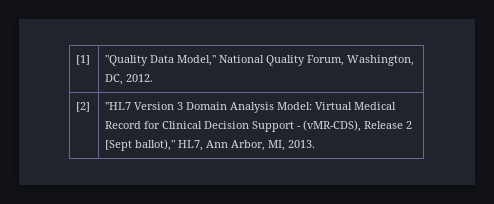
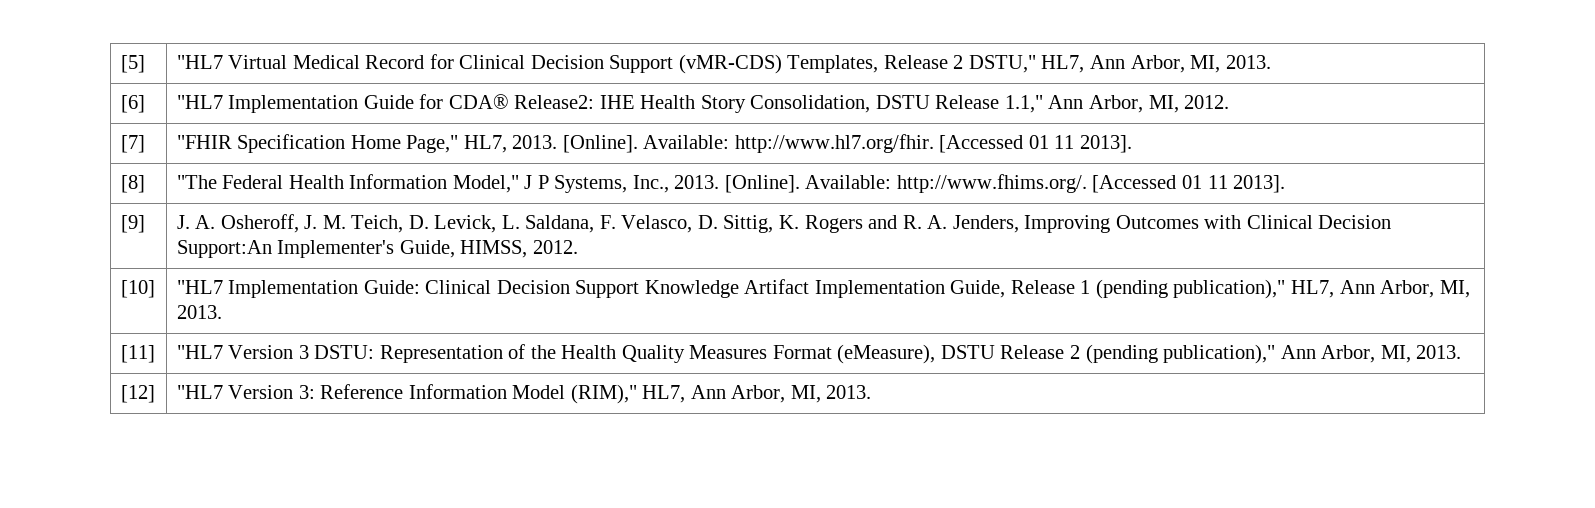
[76,55,91,65] [105,55,415,66] [105,74,154,85] [76,102,91,112] [105,102,313,113] [1] | "Quality Data Model," National Quality Forum, Washington, DC, 2012. // [2] | "HL7 Version 3 Domain Analysis Model: -> [120,55,145,73] [176,55,223,69] [5] | "HL7
[297,120,413,132] [105,139,316,151] - (vMR-CDS), Release 2 [Sept ballot)," HL7, Ann Arbor, MI, 2013. -> [678,54,1271,74] [120,95,145,113] [176,94,1230,113] [120,135,145,153] [176,134,1132,153] [120,175,145,193] [176,174,1286,193] [120,215,145,233] [176,214,1392,233] [176,240,578,258] [120,280,155,298] [176,279,1470,299] [176,305,222,319] [120,345,155,363] [176,344,1462,364] [120,385,155,403] [176,384,872,404] (vMR-CDS) Templates, Release 2 DSTU," HL7, Ann Arbor, MI, 2013. // [6] | "HL7 Implementation Guide for CDA® Release2: IHE Health Story Consolidation, DSTU Release 1.1," Ann Arbor, MI, 2012. // [7] | "FHIR Specification Home Page," HL7, 2013. [Online]. Available: http://www.hl7.org/fhir. [Accessed 01 11 2013]. // [8] | "The Federal Health Information Model," J P Systems, Inc., 2013. [Online]. Available: http://www.fhims.org/. [Accessed 01 11 2013]. // [9] | J. A. Osheroff, J. M. Teich, D. Levick, L. Saldana, F. Velasco, D. Sittig, K. Rogers and R. A. Jenders, Improving Outcomes with Clinical Decision Support:An Implementer's Guide, HIMSS, 2012. // [10] | "HL7 Implementation Guide: Clinical Decision Support Knowledge Artifact Implementation Guide, Release 1 (pending publication)," HL7, Ann Arbor, MI, 2013. // [11] | "HL7 Version 3 DSTU: Representation of the Health Quality Measures Format (eMeasure), DSTU Release 2 (pending publication)," Ann Arbor, MI, 2013. // [12] | "HL7 Version 3: Reference Information Model (RIM)," HL7, Ann Arbor, MI, 2013.

